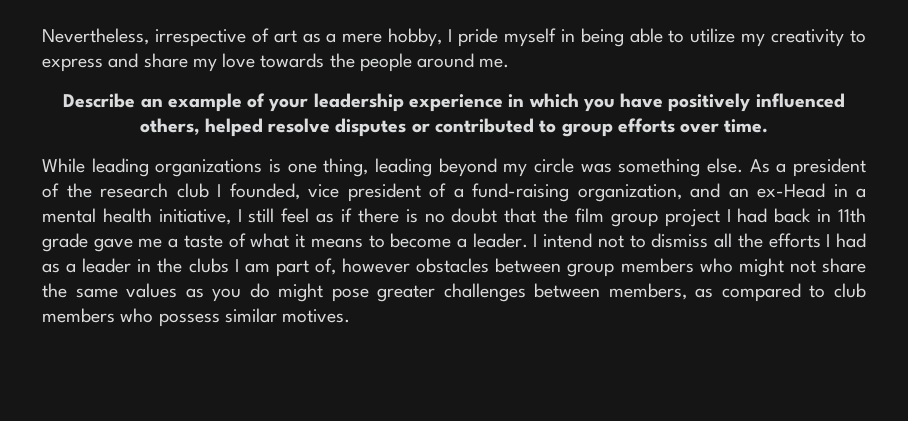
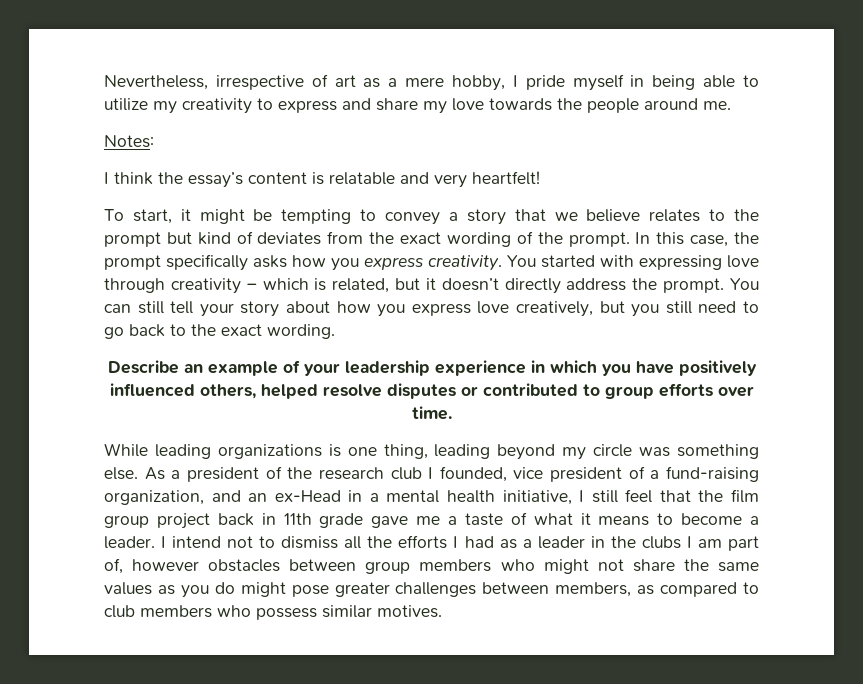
(510, 63) none -> [104,135,154,148] [104,171,540,188] [104,209,760,225] [104,231,760,247] [104,254,759,271] [104,278,759,294] [104,301,760,317] [104,324,335,339] // Notes: // I think the essay’s content is relatable and very heartfelt! // To start, it might be tempting to convey a story that we believe relates to the prompt but kind of deviates from the exact wording of the prompt. In this case, the prompt specifically asks how you express creativity. You started with expressing love through creativity – which is related, but it doesn’t directly address the prompt. You can still tell your story about how you express love creatively, but you still need to go back to the exact wording.
[316,208,498,223] as if there is no doubt -> (653, 496) none
[726,208,768,223] I had -> (210, 521) none

